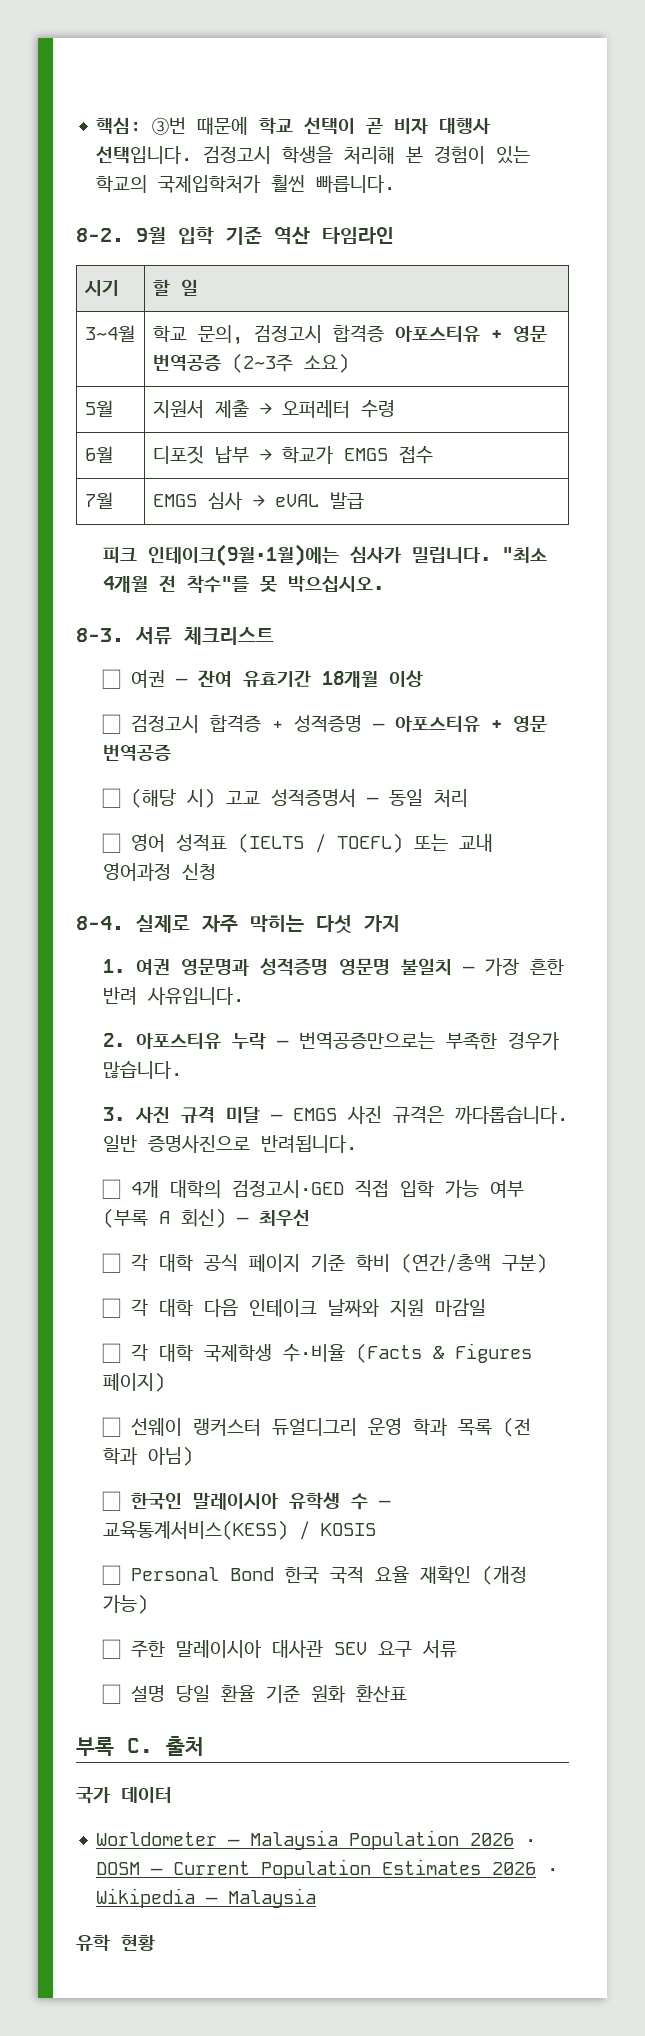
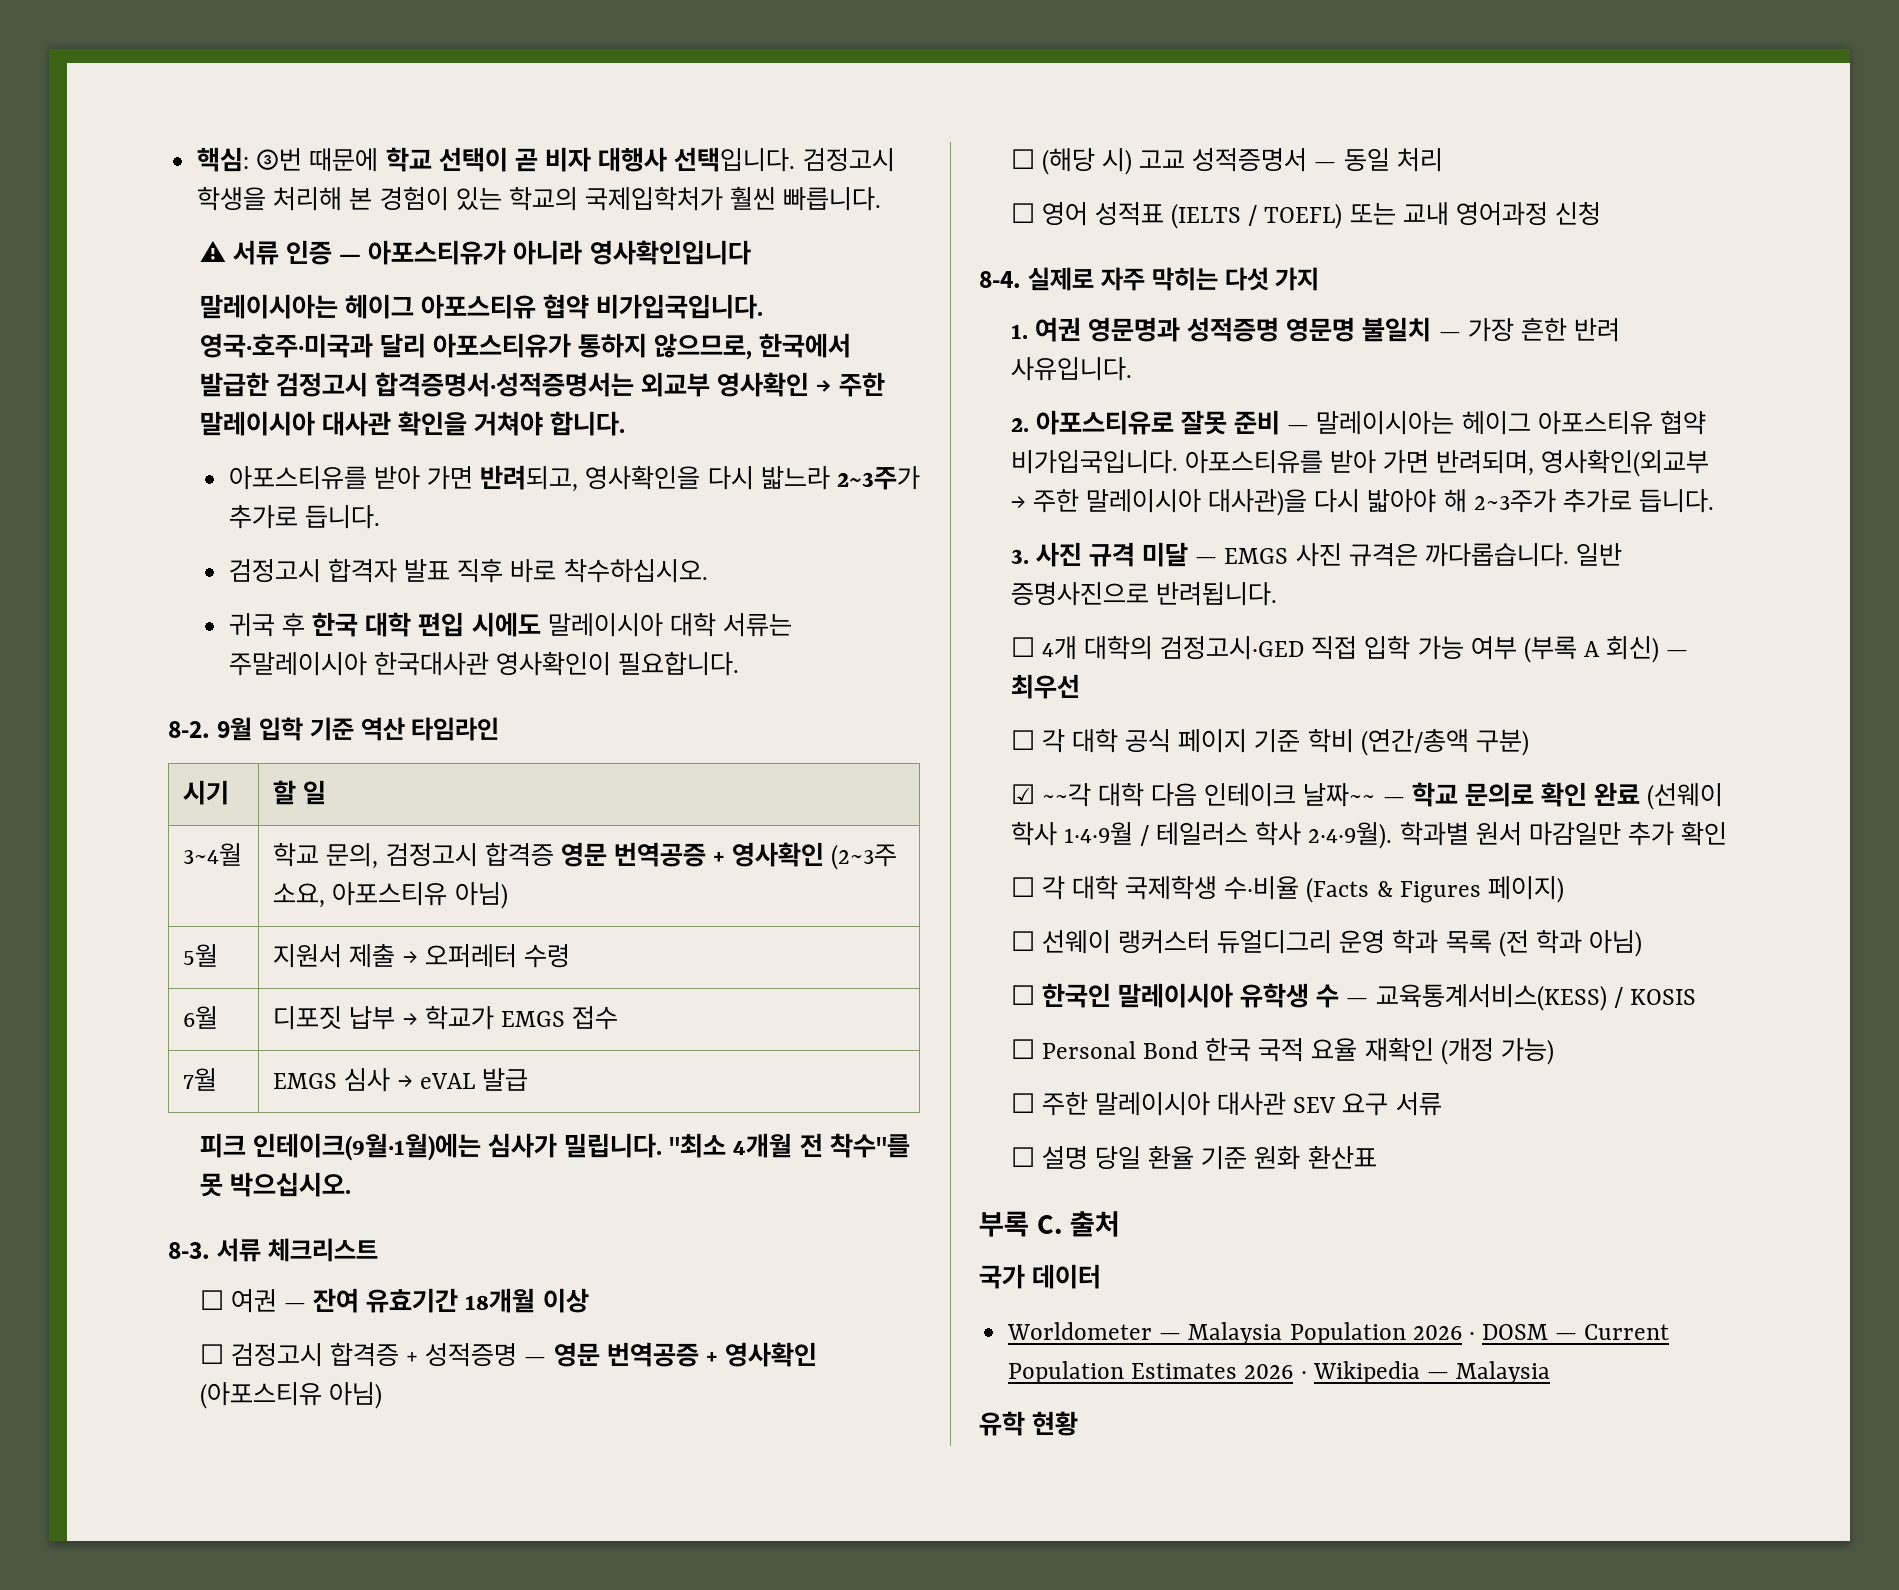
(396, 184) none -> [199,240,751,265] [199,294,764,319] [199,333,852,360] [199,372,885,397] [199,411,626,436] [228,465,920,492] [228,505,381,529] [228,558,708,583] [228,612,793,637] [228,651,740,676] // ⚠ 서류 인증 — 아포스티유가 아니라 영사확인입니다 // 말레이시아는 헤이그 아포스티유 협약 비가입국입니다. 영국·호주·미국과 달리 아포스티유가 통하지 않으므로, 한국에서 발급한 검정고시 합격증명서·성적증명서는 외교부 영사확인 → 주한 말레이시아 대사관 확인을 거쳐야 합니다. // 아포스티유를 받아 가면 반려되고, 영사확인을 다시 밟느라 2~3주가 추가로 듭니다. // 검정고시 합격자 발표 직후 바로 착수하십시오. // 귀국 후 한국 대학 편입 시에도 말레이시아 대학 서류는 주말레이시아 한국대사관 영사확인이 필요합니다.
[394,325,547,342] [152,353,349,373] 아포스티유 + 영문 번역공증 (2~3주 소요) -> [560,842,898,870] [273,882,508,909] 영문 번역공증 + 영사확인 (2~3주 소요, 아포스티유 아님)
[394,715,547,732] [102,744,171,761] 아포스티유 + 영문 번역공증 -> [553,1342,818,1367] [199,1382,382,1409] 영문 번역공증 + 영사확인 (아포스티유 아님)
[135,1032,559,1050] [102,1061,182,1079] 아포스티유 누락 — 번역공증만으로는 부족한 경우가 많습니다. -> [1035,410,1706,435] [1010,449,1710,477] [1010,489,1715,516] 아포스티유로 잘못 준비 — 말레이시아는 헤이그 아포스티유 협약 비가입국입니다. 아포스티유를 받아 가면 반려되며, 영사확인(외교부 → 주한 말레이시아 대사관)을 다시 밟아야 해 2~3주가 추가로 듭니다.
[101,1298,148,1318] ☐ 각 -> [1010,783,1091,807] ☑ ~~각
[327,1298,486,1317] 날짜와 지원 마감일 -> [1303,782,1724,810] [1010,821,1728,849] 날짜~~ — 학교 문의로 확인 완료 (선웨이 학사 1·4·9월 / 테일러스 학사 2·4·9월). 학과별 원서 마감일만 추가 확인

